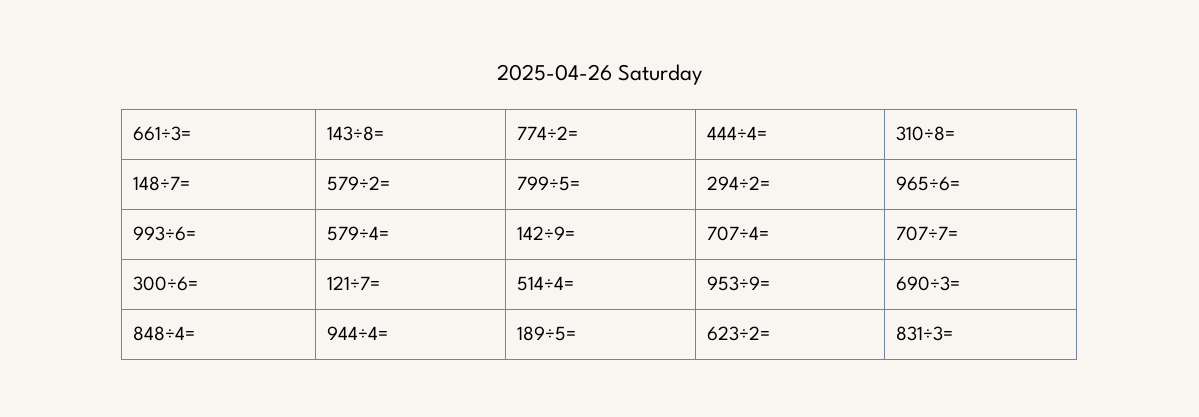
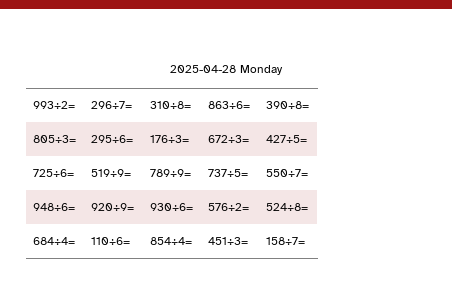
[496,64,703,85] [132,126,191,141] [326,126,384,141] [516,126,578,140] [706,126,767,140] [895,126,955,141] [132,176,190,191] [326,176,390,191] [516,176,580,191] [706,176,770,190] [895,176,960,191] [132,226,196,241] [326,226,389,241] [516,226,575,240] [706,226,769,241] [895,226,958,241] [132,276,198,291] [326,276,380,290] [516,276,574,291] [706,276,770,291] [895,276,960,291] [132,326,195,341] [326,326,388,340] [516,326,576,341] [706,326,770,341] [895,326,953,341] 2025-04-26 Saturday // 661÷3= | 143÷8= | 774÷2= | 444÷4= | 310÷8= // 148÷7= | 579÷2= | 799÷5= | 294÷2= | 965÷6= // 993÷6= | 579÷4= | 142÷9= | 707÷4= | 707÷7= // 300÷6= | 121÷7= | 514÷4= | 953÷9= | 690÷3= // 848÷4= | 944÷4= | 189÷5= | 623÷2= | 831÷3= -> [170,65,283,75] [33,101,76,109] [91,101,133,109] [150,101,192,109] [208,101,251,109] [266,101,310,109] [33,135,77,143] [91,135,134,143] [150,135,190,143] [208,135,250,143] [266,135,308,143] [33,169,75,177] [91,169,132,177] [150,169,192,177] [208,169,249,177] [266,169,309,177] [33,203,76,211] [91,203,135,211] [150,203,194,211] [208,203,250,211] [266,203,309,211] [33,237,76,245] [91,237,131,245] [150,237,193,245] [208,237,249,245] [266,237,306,245] 2025-04-28 Monday // 993÷2= | 296÷7= | 310÷8= | 863÷6= | 390÷8= // 805÷3= | 295÷6= | 176÷3= | 672÷3= | 427÷5= // 725÷6= | 519÷9= | 789÷9= | 737÷5= | 550÷7= // 948÷6= | 920÷9= | 930÷6= | 576÷2= | 524÷8= // 684÷4= | 110÷6= | 854÷4= | 451÷3= | 158÷7=

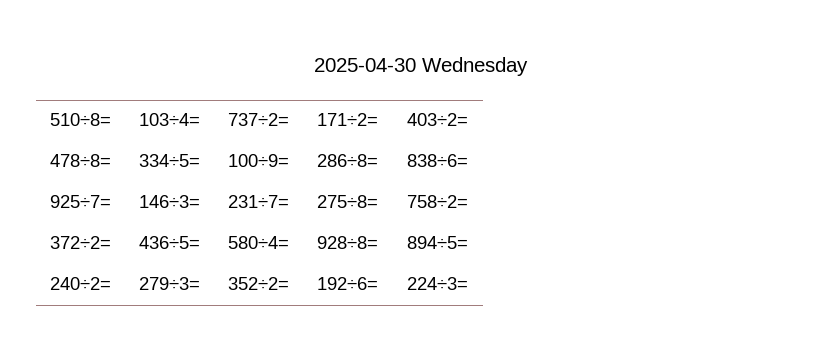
[170,65,283,75] [33,101,76,109] [91,101,133,109] [150,101,192,109] [208,101,251,109] [266,101,310,109] [33,135,77,143] [91,135,134,143] [150,135,190,143] [208,135,250,143] [266,135,308,143] [33,169,75,177] [91,169,132,177] [150,169,192,177] [208,169,249,177] [266,169,309,177] [33,203,76,211] [91,203,135,211] [150,203,194,211] [208,203,250,211] [266,203,309,211] [33,237,76,245] [91,237,131,245] [150,237,193,245] [208,237,249,245] [266,237,306,245] 2025-04-28 Monday // 993÷2= | 296÷7= | 310÷8= | 863÷6= | 390÷8= // 805÷3= | 295÷6= | 176÷3= | 672÷3= | 427÷5= // 725÷6= | 519÷9= | 789÷9= | 737÷5= | 550÷7= // 948÷6= | 920÷9= | 930÷6= | 576÷2= | 524÷8= // 684÷4= | 110÷6= | 854÷4= | 451÷3= | 158÷7= -> [313,57,528,76] [49,113,111,126] [138,113,200,126] [227,113,289,126] [316,113,378,126] [406,113,468,126] [49,154,111,167] [138,154,200,167] [227,154,289,167] [316,154,378,167] [406,154,468,167] [49,195,111,208] [138,195,200,208] [227,195,289,208] [316,195,378,208] [406,195,468,208] [49,236,111,249] [138,236,200,249] [227,236,289,249] [316,236,378,249] [406,236,468,249] [49,277,111,290] [138,277,200,290] [227,277,289,290] [316,277,378,290] [406,277,468,290] 2025-04-30 Wednesday // 510÷8= | 103÷4= | 737÷2= | 171÷2= | 403÷2= // 478÷8= | 334÷5= | 100÷9= | 286÷8= | 838÷6= // 925÷7= | 146÷3= | 231÷7= | 275÷8= | 758÷2= // 372÷2= | 436÷5= | 580÷4= | 928÷8= | 894÷5= // 240÷2= | 279÷3= | 352÷2= | 192÷6= | 224÷3=

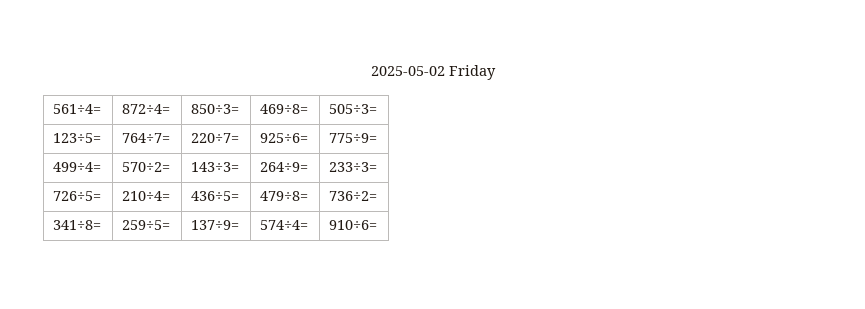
[313,57,528,76] [49,113,111,126] [138,113,200,126] [227,113,289,126] [316,113,378,126] [406,113,468,126] [49,154,111,167] [138,154,200,167] [227,154,289,167] [316,154,378,167] [406,154,468,167] [49,195,111,208] [138,195,200,208] [227,195,289,208] [316,195,378,208] [406,195,468,208] [49,236,111,249] [138,236,200,249] [227,236,289,249] [316,236,378,249] [406,236,468,249] [49,277,111,290] [138,277,200,290] [227,277,289,290] [316,277,378,290] [406,277,468,290] 2025-04-30 Wednesday // 510÷8= | 103÷4= | 737÷2= | 171÷2= | 403÷2= // 478÷8= | 334÷5= | 100÷9= | 286÷8= | 838÷6= // 925÷7= | 146÷3= | 231÷7= | 275÷8= | 758÷2= // 372÷2= | 436÷5= | 580÷4= | 928÷8= | 894÷5= // 240÷2= | 279÷3= | 352÷2= | 192÷6= | 224÷3= -> [370,65,496,80] [53,104,102,114] [122,104,171,114] [191,104,240,114] [260,104,309,114] [329,104,378,114] [53,133,102,143] [122,133,171,143] [191,133,240,143] [260,133,309,143] [329,133,378,143] [53,162,102,172] [122,162,171,172] [191,162,240,172] [260,162,309,172] [329,162,378,172] [53,191,102,201] [122,191,171,201] [191,191,240,201] [260,191,309,201] [329,191,378,201] [53,220,102,230] [122,220,171,230] [191,220,240,230] [260,220,309,230] [329,220,378,230] 2025-05-02 Friday // 561÷4= | 872÷4= | 850÷3= | 469÷8= | 505÷3= // 123÷5= | 764÷7= | 220÷7= | 925÷6= | 775÷9= // 499÷4= | 570÷2= | 143÷3= | 264÷9= | 233÷3= // 726÷5= | 210÷4= | 436÷5= | 479÷8= | 736÷2= // 341÷8= | 259÷5= | 137÷9= | 574÷4= | 910÷6=

